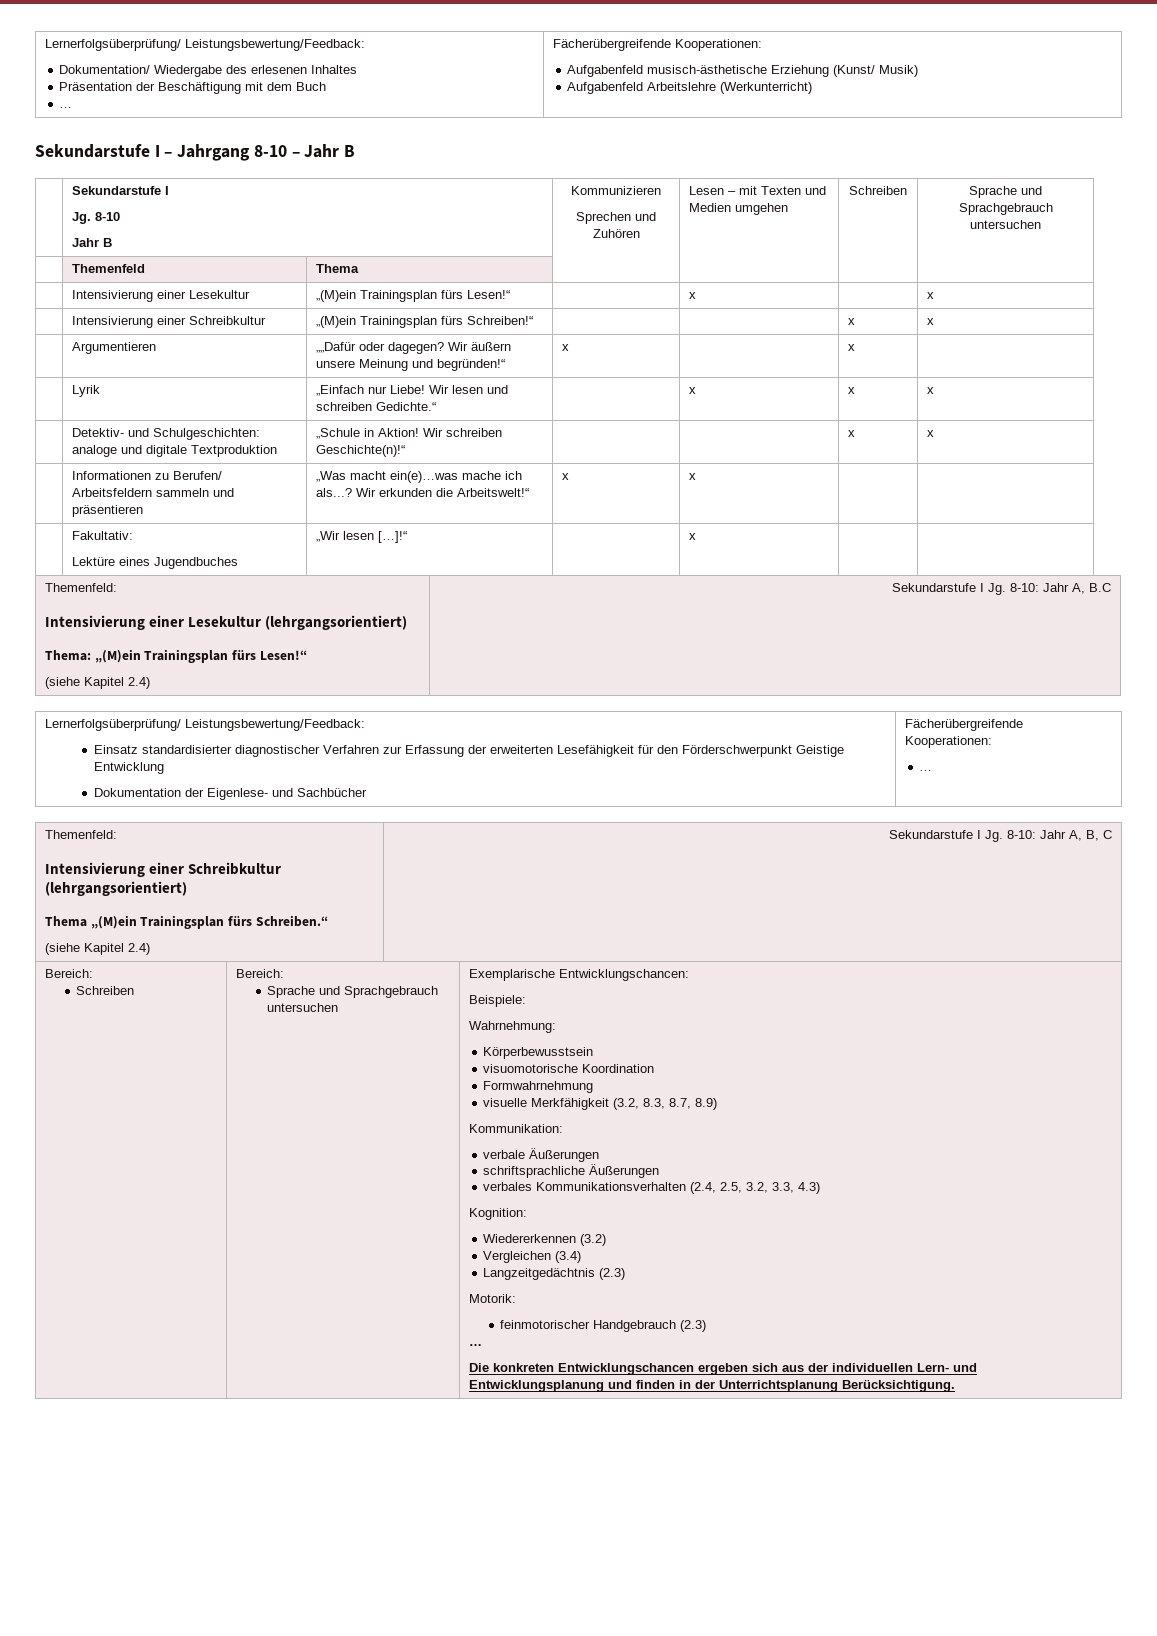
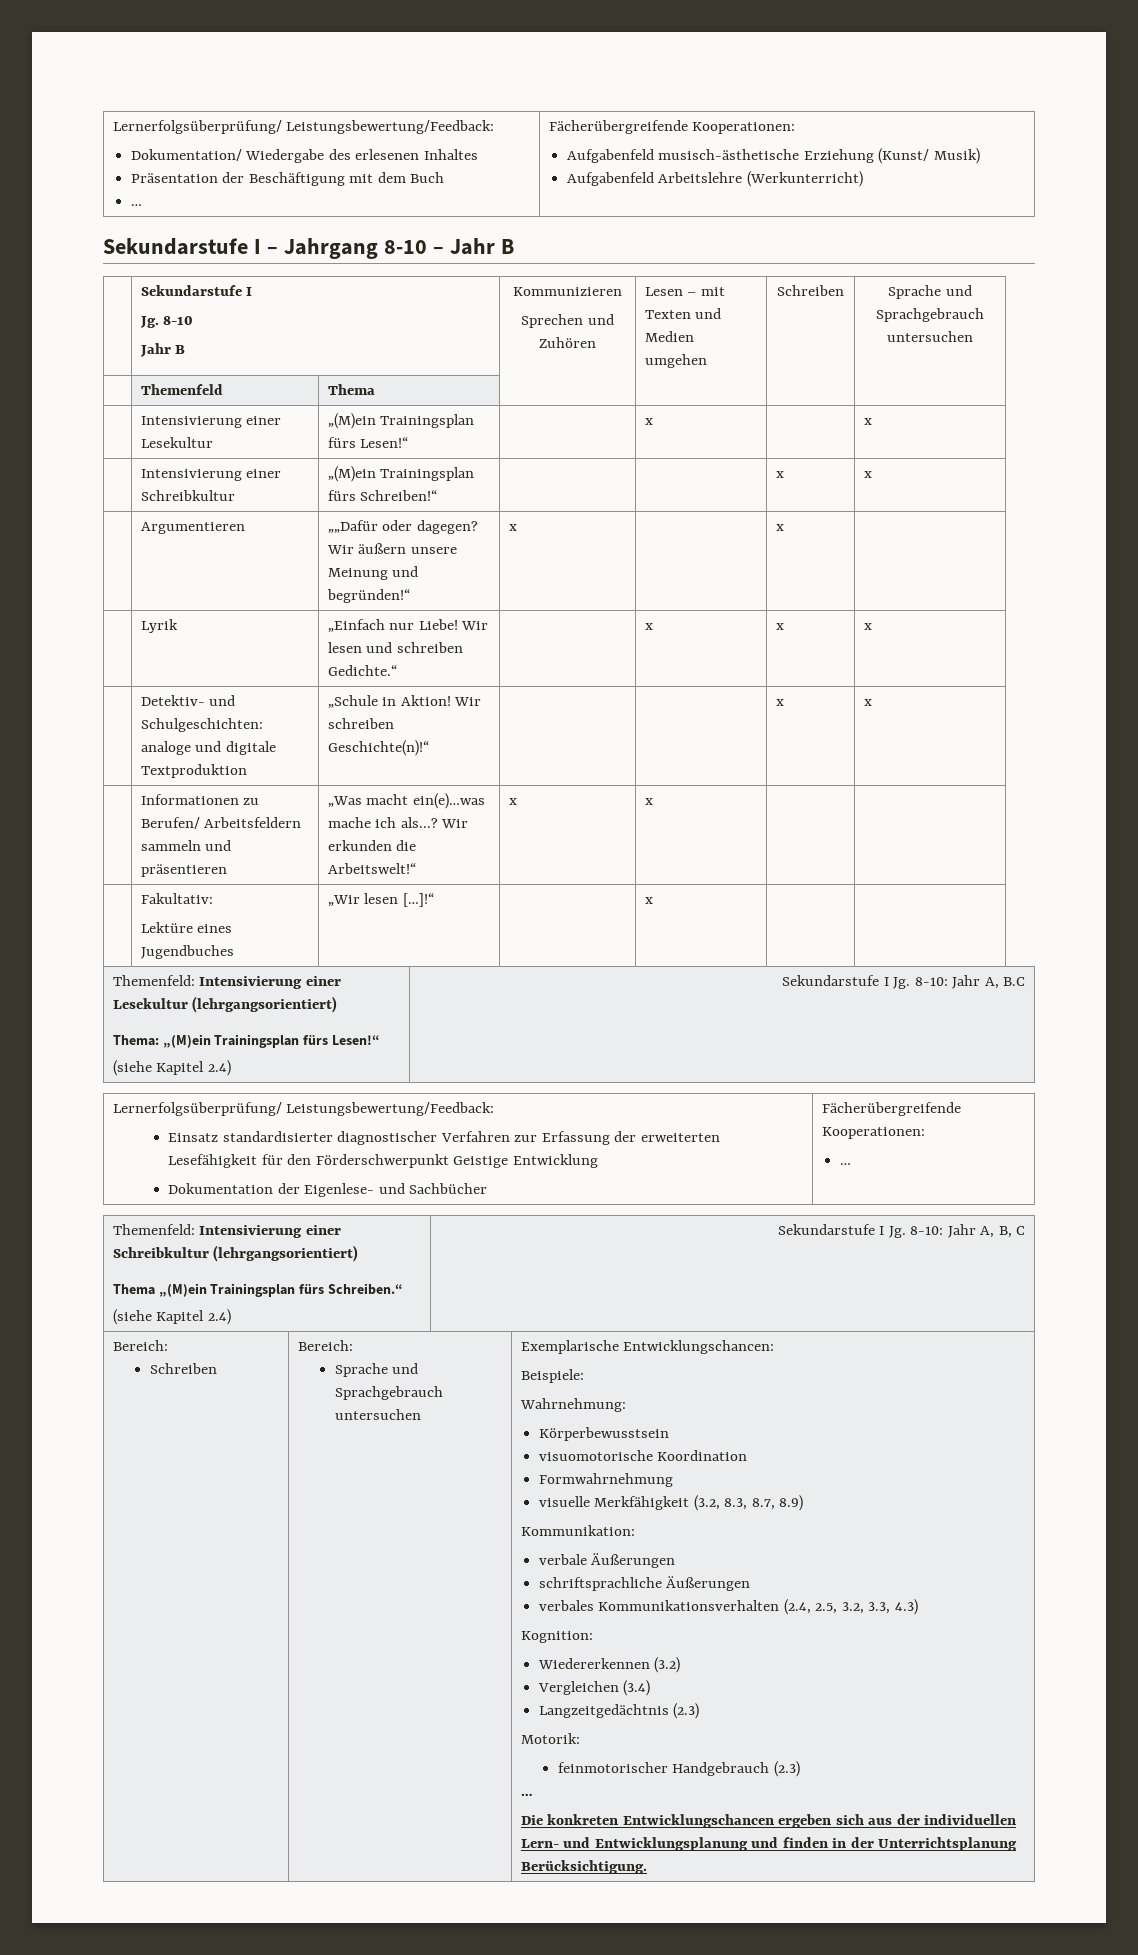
(117, 587) // -> (195, 980) none
(117, 834) // -> (195, 1229) none

